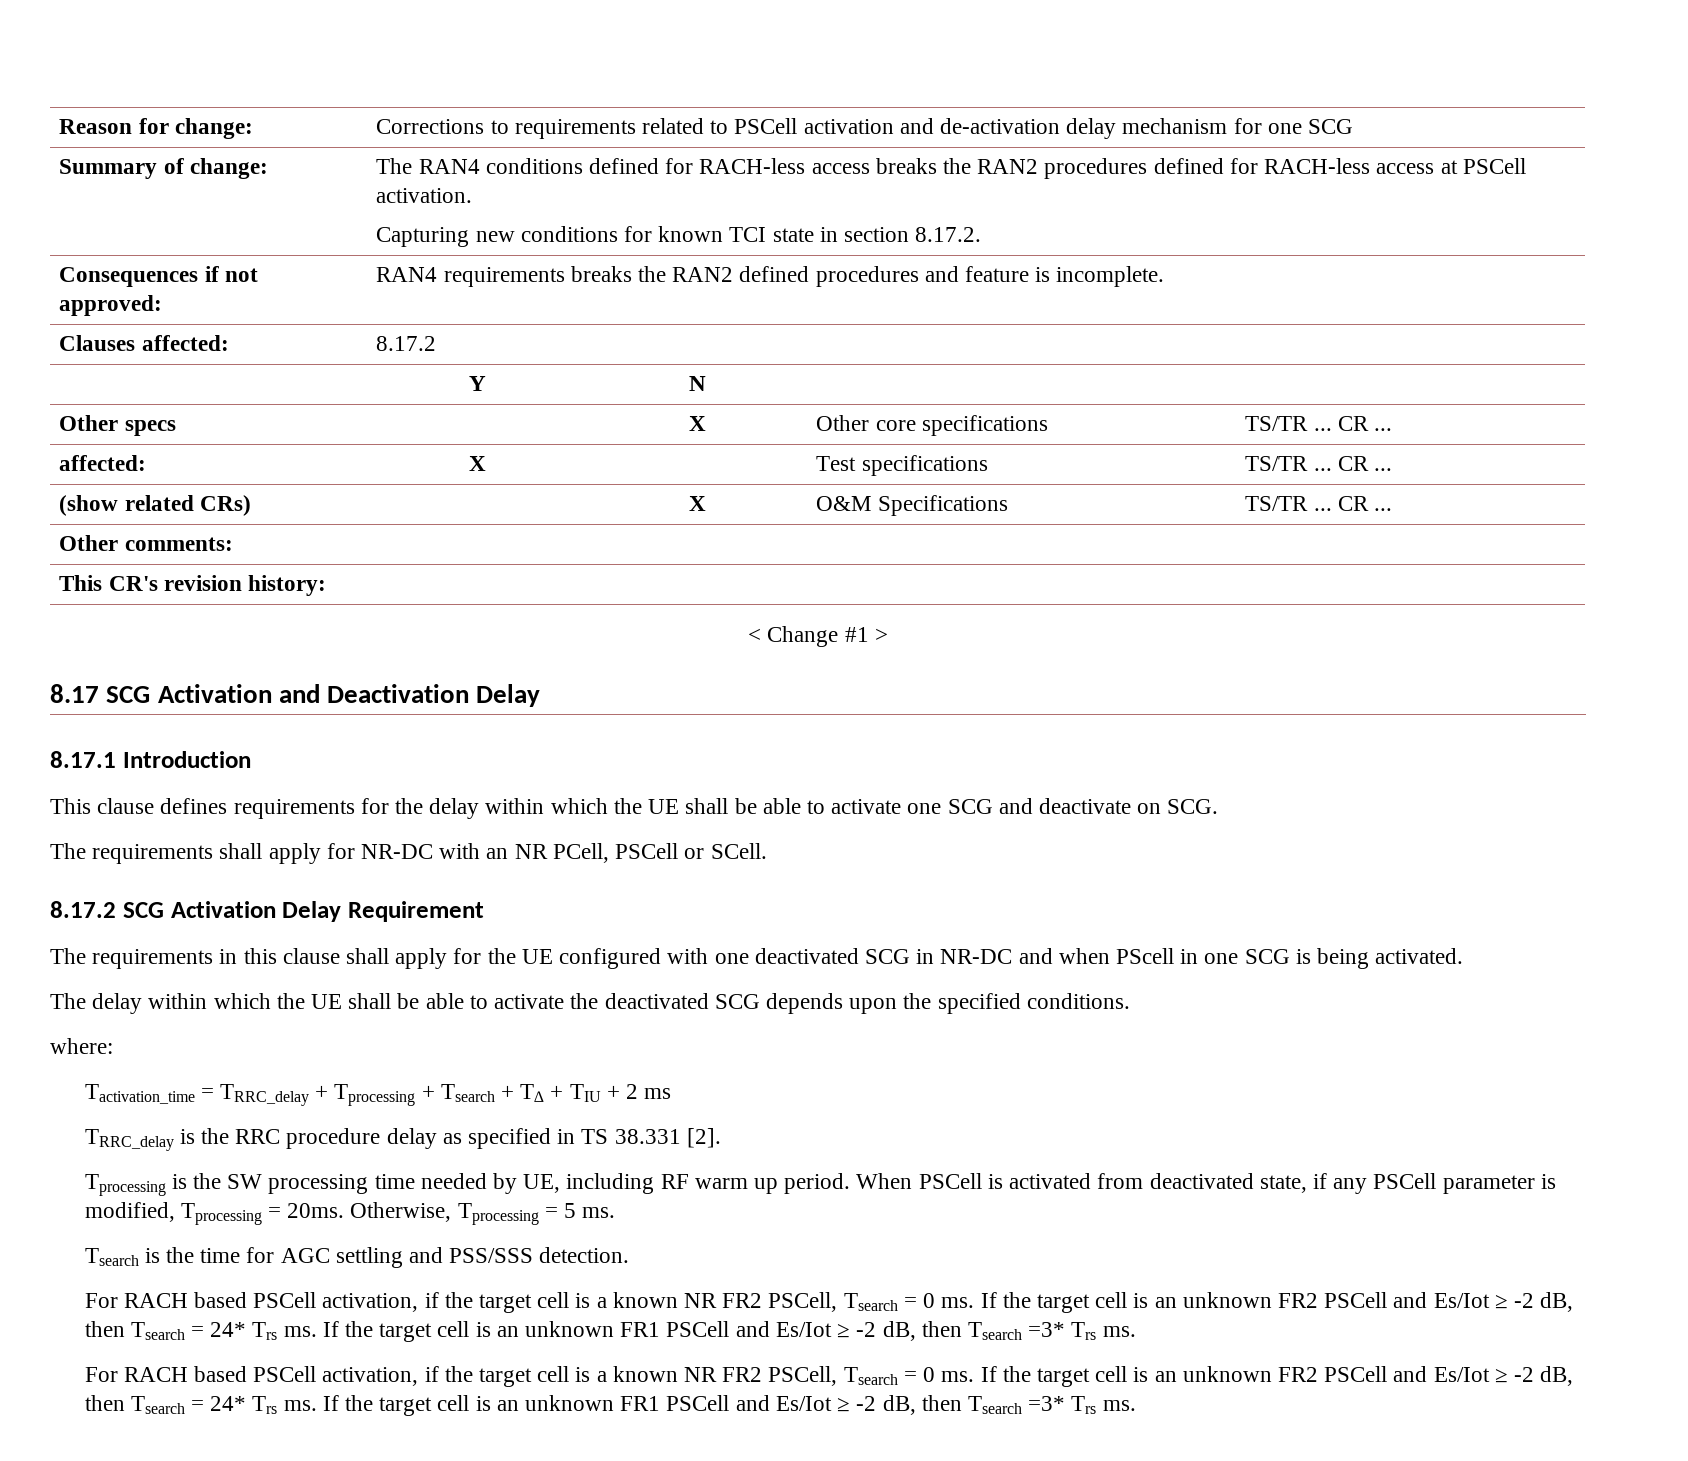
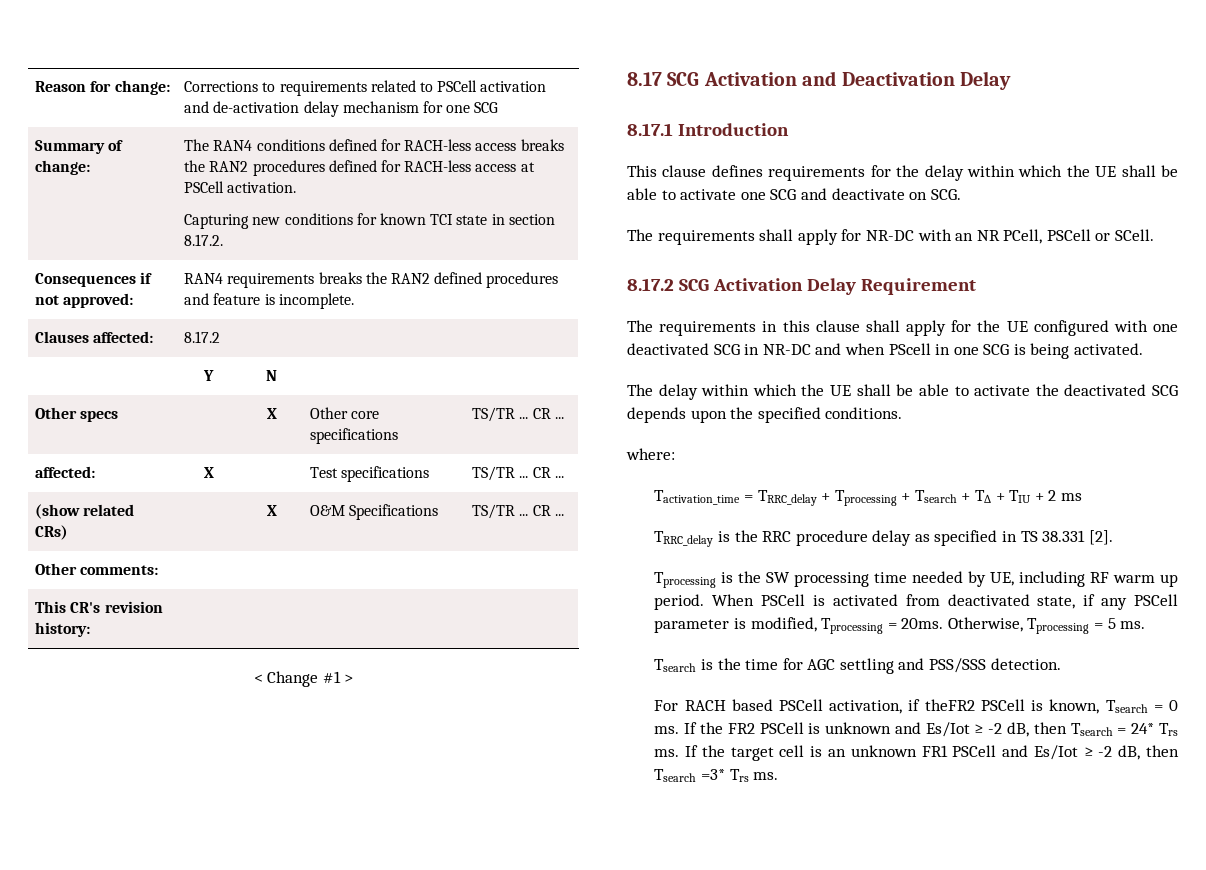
[444,1292,1388,1313] the target cell is a known NR FR2 PSCell, Tsearch = 0 ms. If the target cell is an unknown FR2 PSCell -> [924,699,1178,714] [654,722,892,734] theFR2 PSCell is known, Tsearch = 0 ms. If the FR2 PSCell is unknown
[84,1366,1574,1387] [84,1395,1136,1416] // For RACH based PSCell activation, if the target cell is a known NR FR2 PSCell, Tsearch = 0 ms. If the target cell is an unknown FR2 PSCell and Es/Iot ≥ -2 dB, then Tsearch = 24* Trs ms. If the target cell is an unknown FR1 PSCell and Es/Iot ≥ -2 dB, then Tsearch =3* Trs ms. -> (779, 776) none

